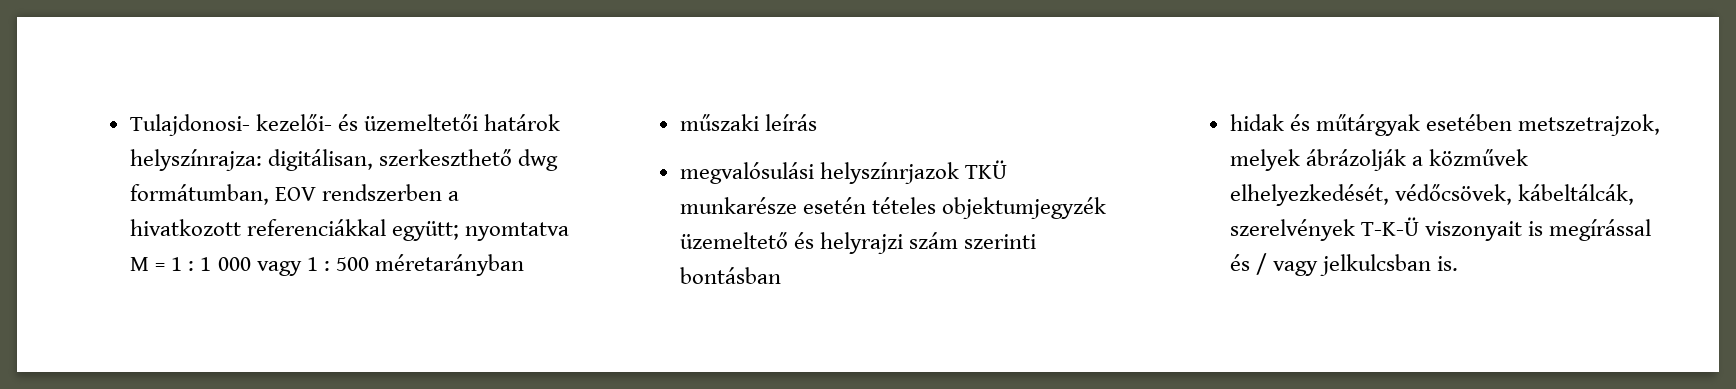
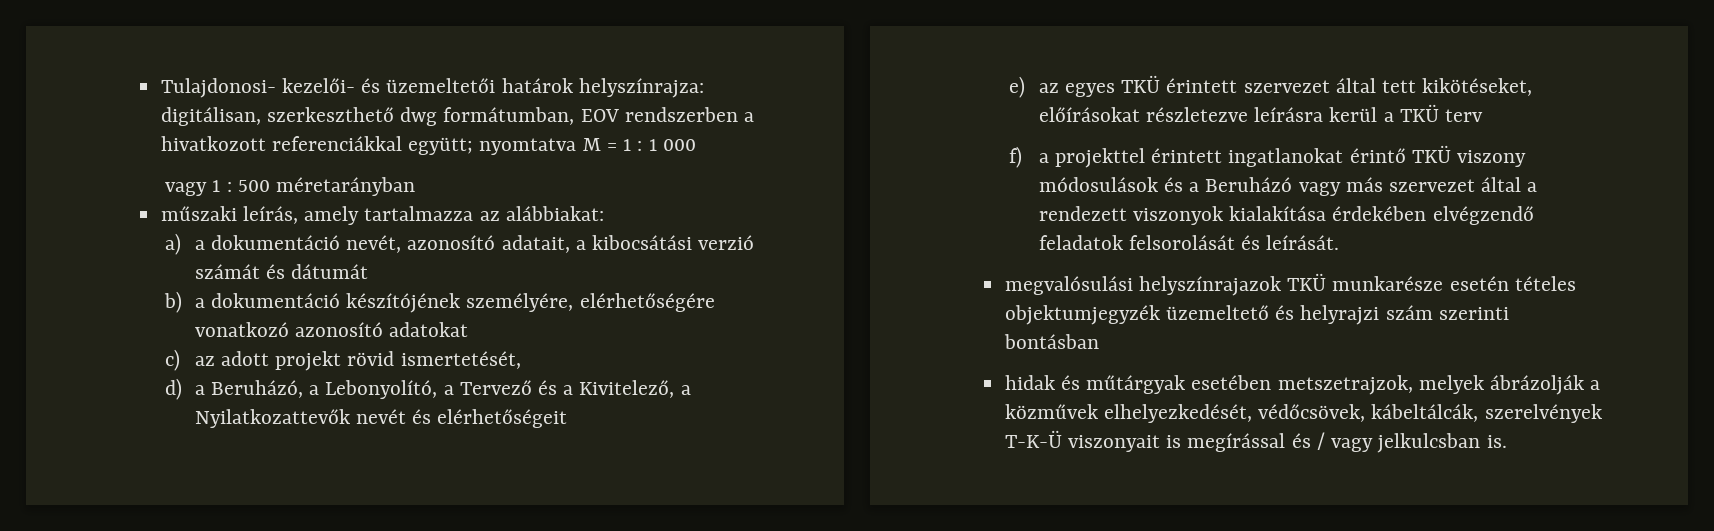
(251, 264) none -> (696, 145) //
[765,114,818,131] leírás -> [243,206,604,225] [165,233,755,255] [194,264,369,279] [164,291,715,313] [194,322,469,337] [165,349,521,371] [165,378,691,400] [194,409,568,428] [1009,75,1533,98] [1038,104,1483,122] [1009,145,1526,168] [1038,177,1538,196] [1038,206,1534,225] [1038,235,1340,250] leírás, amely tartalmazza az alábbiakat: // a) a dokumentáció nevét, azonosító adatait, a kibocsátási verzió számát és dátumát // b) a dokumentáció készítójének személyére, elérhetőségére vonatkozó azonosító adatokat // c) az adott projekt rövid ismertetését, // d) a Beruházó, a Lebonyolító, a Tervező és a Kivitelező, a Nyilatkozattevők nevét és elérhetőségeit // e) az egyes TKÜ érintett szervezet által tett kikötéseket, előírásokat részletezve leírásra kerül a TKÜ terv // f) a projekttel érintett ingatlanokat érintő TKÜ viszony módosulások és a Beruházó vagy más szervezet által a rendezett viszonyok kialakítása érdekében elvégzendő feladatok felsorolását és leírását.
[820,162,960,184] helyszínrjazok -> [1139,276,1282,296] helyszínrajazok

